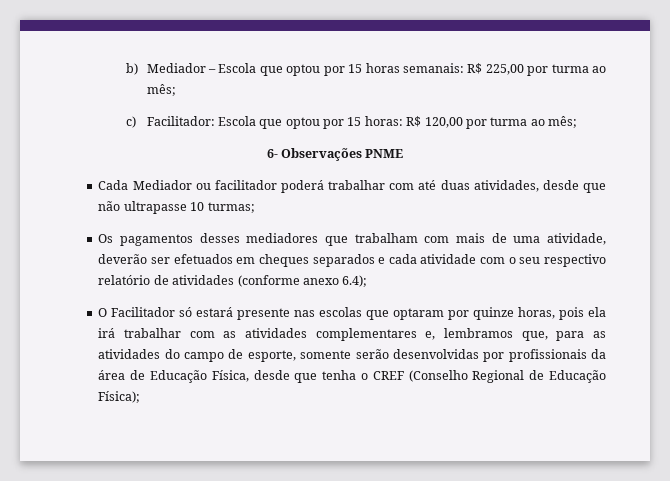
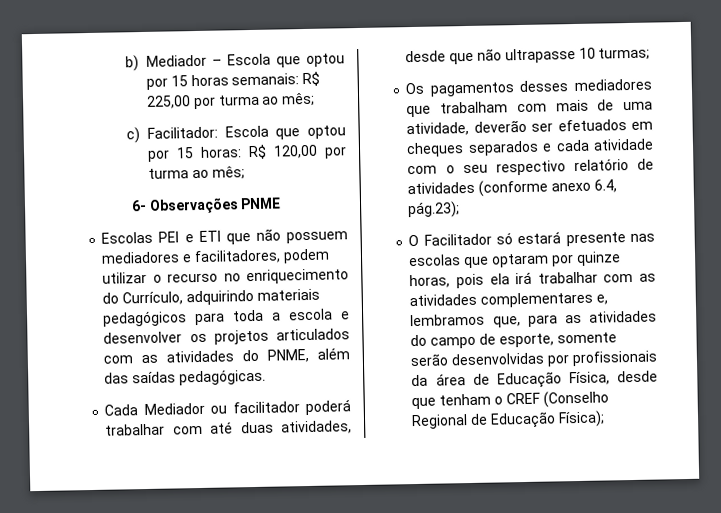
(404, 153) none -> [101,228,348,245] [101,248,330,265] [102,268,349,285] [102,288,320,306] [102,308,351,327] [103,328,350,345] [103,347,350,364] [104,368,266,386] // Escolas PEI e ETI que não possuem mediadores e facilitadores, podem utilizar o recurso no enriquecimento do Currículo, adquirindo materiais pedagógicos para toda a escola e desenvolver os projetos articulados com as atividades do PNME, além das saídas pedagógicas.
[342,275,368,287] 6.4); -> [593,179,617,193] [408,201,461,219] 6.4, pág.23);
[322,370,357,380] tenha -> [439,393,492,406] tenham

